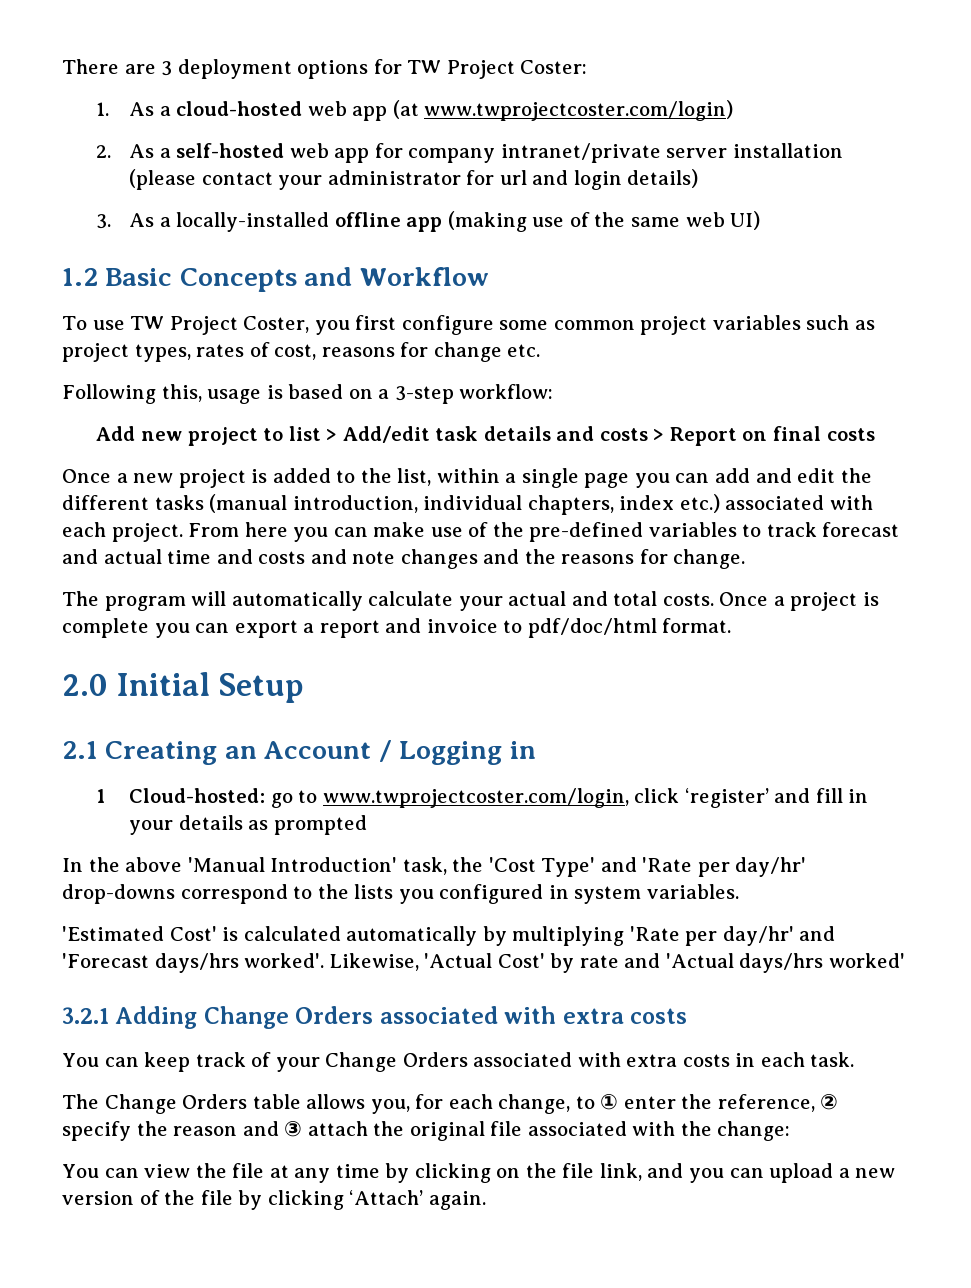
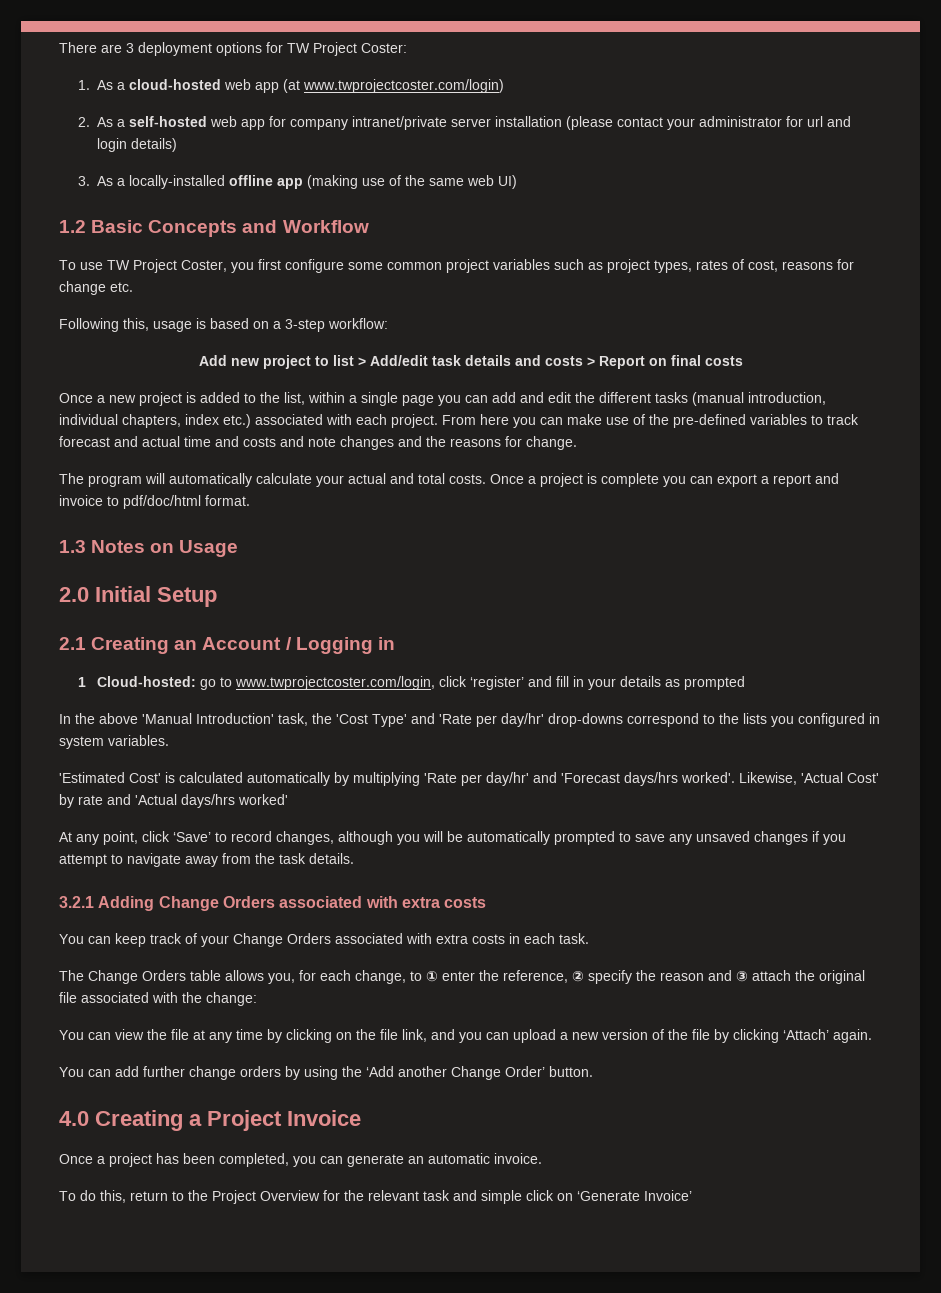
(732, 625) none -> [59,540,239,557] // 1.3 Notes on Usage
(905, 960) none -> [59,831,846,845] [59,853,354,867] // At any point, click ‘Save’ to record changes, although you will be automatically prompted to save any unsaved changes if you attempt to navigate away from the task details.
(486, 1200) none -> [59,1066,593,1080] [59,1110,361,1131] [59,1153,542,1167] [59,1190,692,1204] // You can add further change orders by using the ‘Add another Change Order’ button. // 4.0 Creating a Project Invoice // Once a project has been completed, you can generate an automatic invoice. // To do this, return to the Project Overview for the relevant task and simple click on ‘Generate Invoice’

